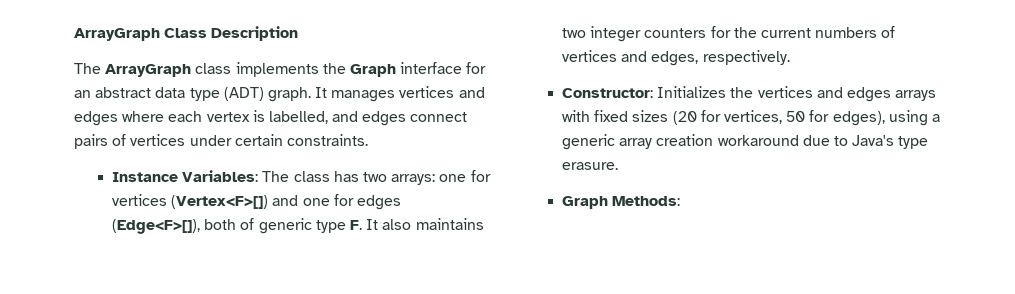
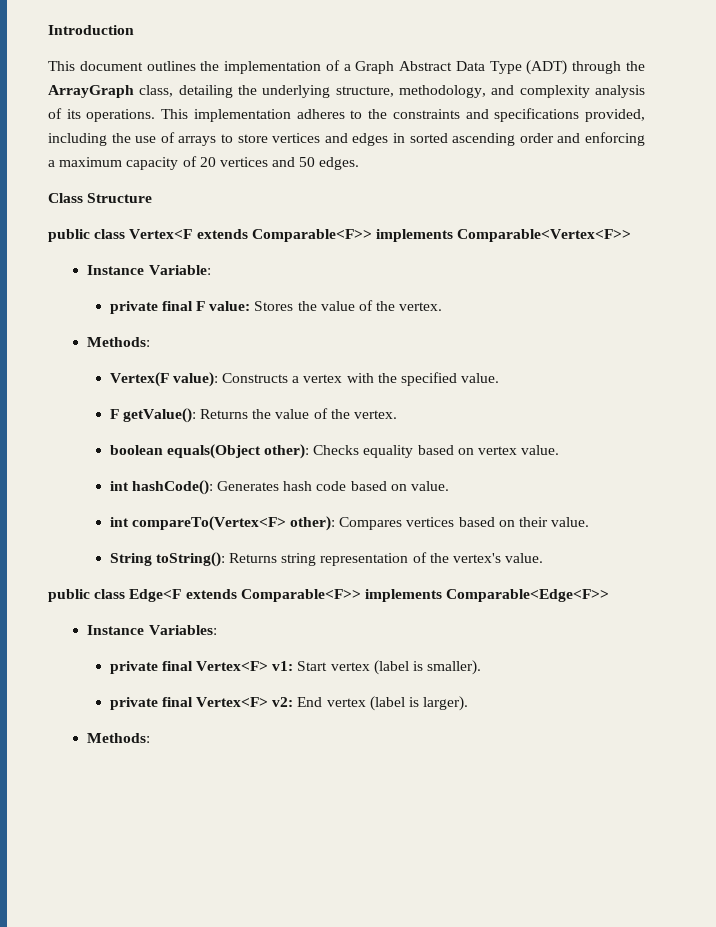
[74,26,299,41] [74,62,487,77] [74,86,485,102] [74,110,468,126] [74,134,368,149] [112,170,491,185] [112,194,402,210] [112,218,484,234] [562,26,896,42] [562,50,790,66] [562,86,937,102] [562,110,940,126] [562,134,929,150] [562,162,619,170] [562,196,609,209] ArrayGraph Class Description // The ArrayGraph class implements the Graph interface for an abstract data type (ADT) graph. It manages vertices and edges where each vertex is labelled, and edges connect pairs of vertices under certain constraints. // Instance Variables: The class has two arrays: one for vertices (Vertex<F>[]) and one for edges (Edge<F>[]), both of generic type F. It also maintains two integer counters for the current numbers of vertices and edges, respectively. // Constructor: Initializes the vertices and edges arrays with fixed sizes (20 for vertices, 50 for edges), using a generic array creation workaround due to Java's type erasure. // Graph -> [48,25,134,35] [48,60,645,75] [48,85,645,98] [48,108,646,122] [48,132,646,146] [48,156,360,170] [48,193,153,203] [48,229,632,242] [87,265,211,275] [109,300,443,314] [87,337,151,347] [109,372,500,387] [109,408,397,423] [109,444,560,459] [109,480,449,495] [109,516,590,531] [109,552,544,567] [48,589,610,602] [87,625,217,635] [109,660,482,675] [109,696,469,711] Introduction // This document outlines the implementation of a Graph Abstract Data Type (ADT) through the ArrayGraph class, detailing the underlying structure, methodology, and complexity analysis of its operations. This implementation adheres to the constraints and specifications provided, including the use of arrays to store vertices and edges in sorted ascending order and enforcing a maximum capacity of 20 vertices and 50 edges. // Class Structure // public class Vertex<F extends Comparable<F>> implements Comparable<Vertex<F>> // Instance Variable: // private final F value: Stores the value of the vertex. // Methods: // Vertex(F value): Constructs a vertex with the specified value. // F getValue(): Returns the value of the vertex. // boolean equals(Object other): Checks equality based on vertex value. // int hashCode(): Generates hash code based on value. // int compareTo(Vertex<F> other): Compares vertices based on their value. // String toString(): Returns string representation of the vertex's value. // public class Edge<F extends Comparable<F>> implements Comparable<Edge<F>> // Instance Variables: // private final Vertex<F> v1: Start vertex (label is smaller). // private final Vertex<F> v2: End vertex (label is larger). //

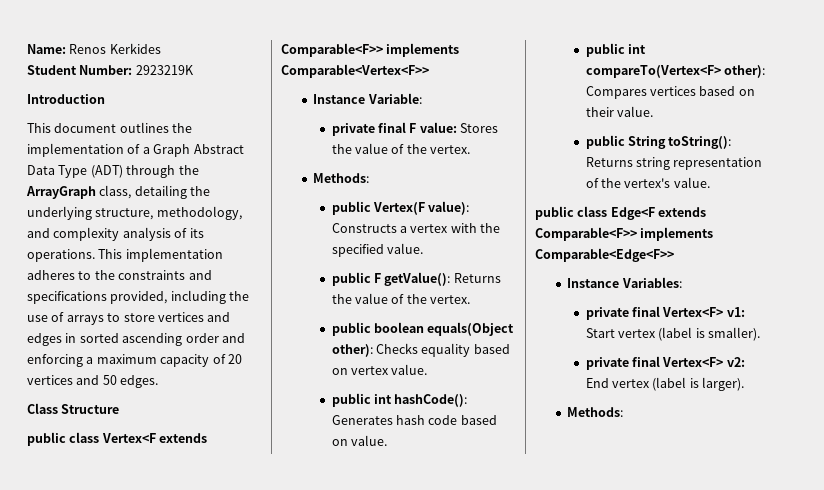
(48, 30) none -> [27,43,161,54] [27,65,194,75] Name: Renos Kerkides // Student Number: 2923219K //
(151, 342) none -> [331,201,371,215] public
(500, 378) none -> [331,272,371,286] public
(397, 414) none -> [331,322,371,336] public
(560, 450) none -> [331,393,371,407] public
(449, 486) none -> [585,43,625,57] public
(590, 522) none -> [585,135,625,149] public

